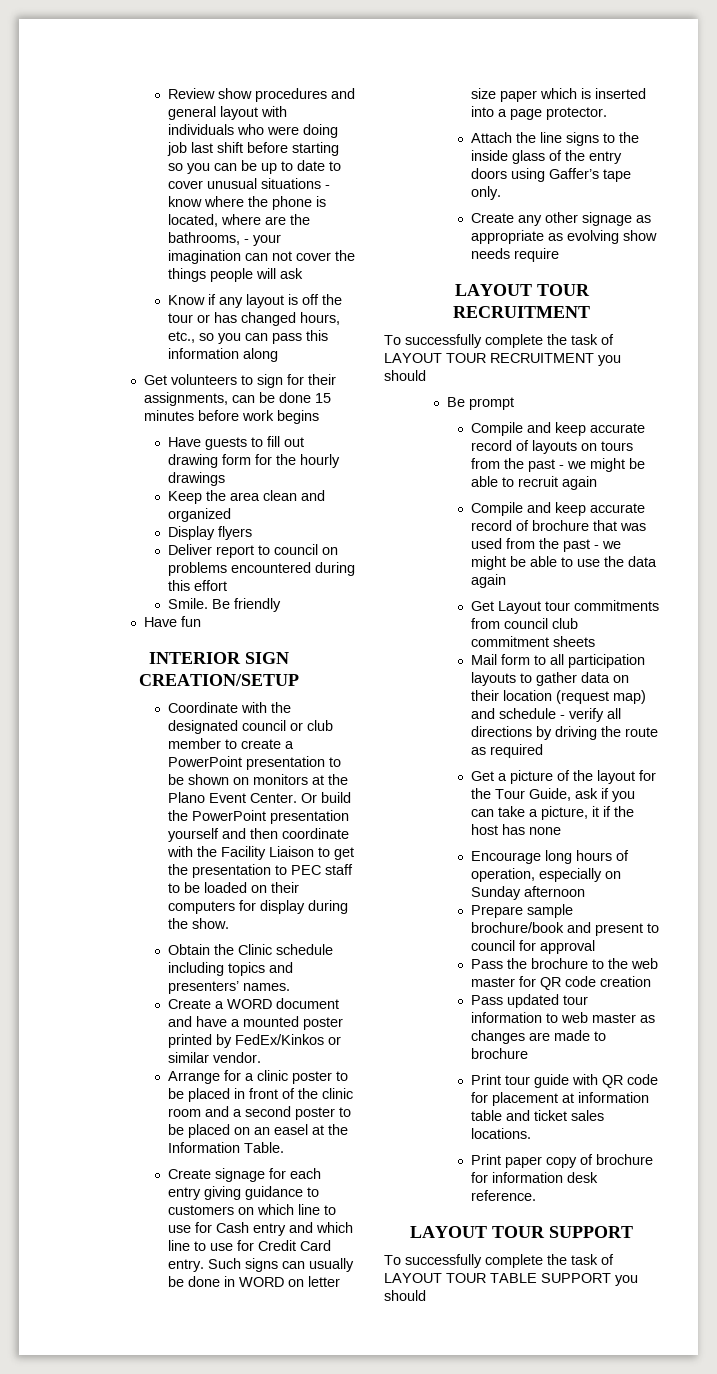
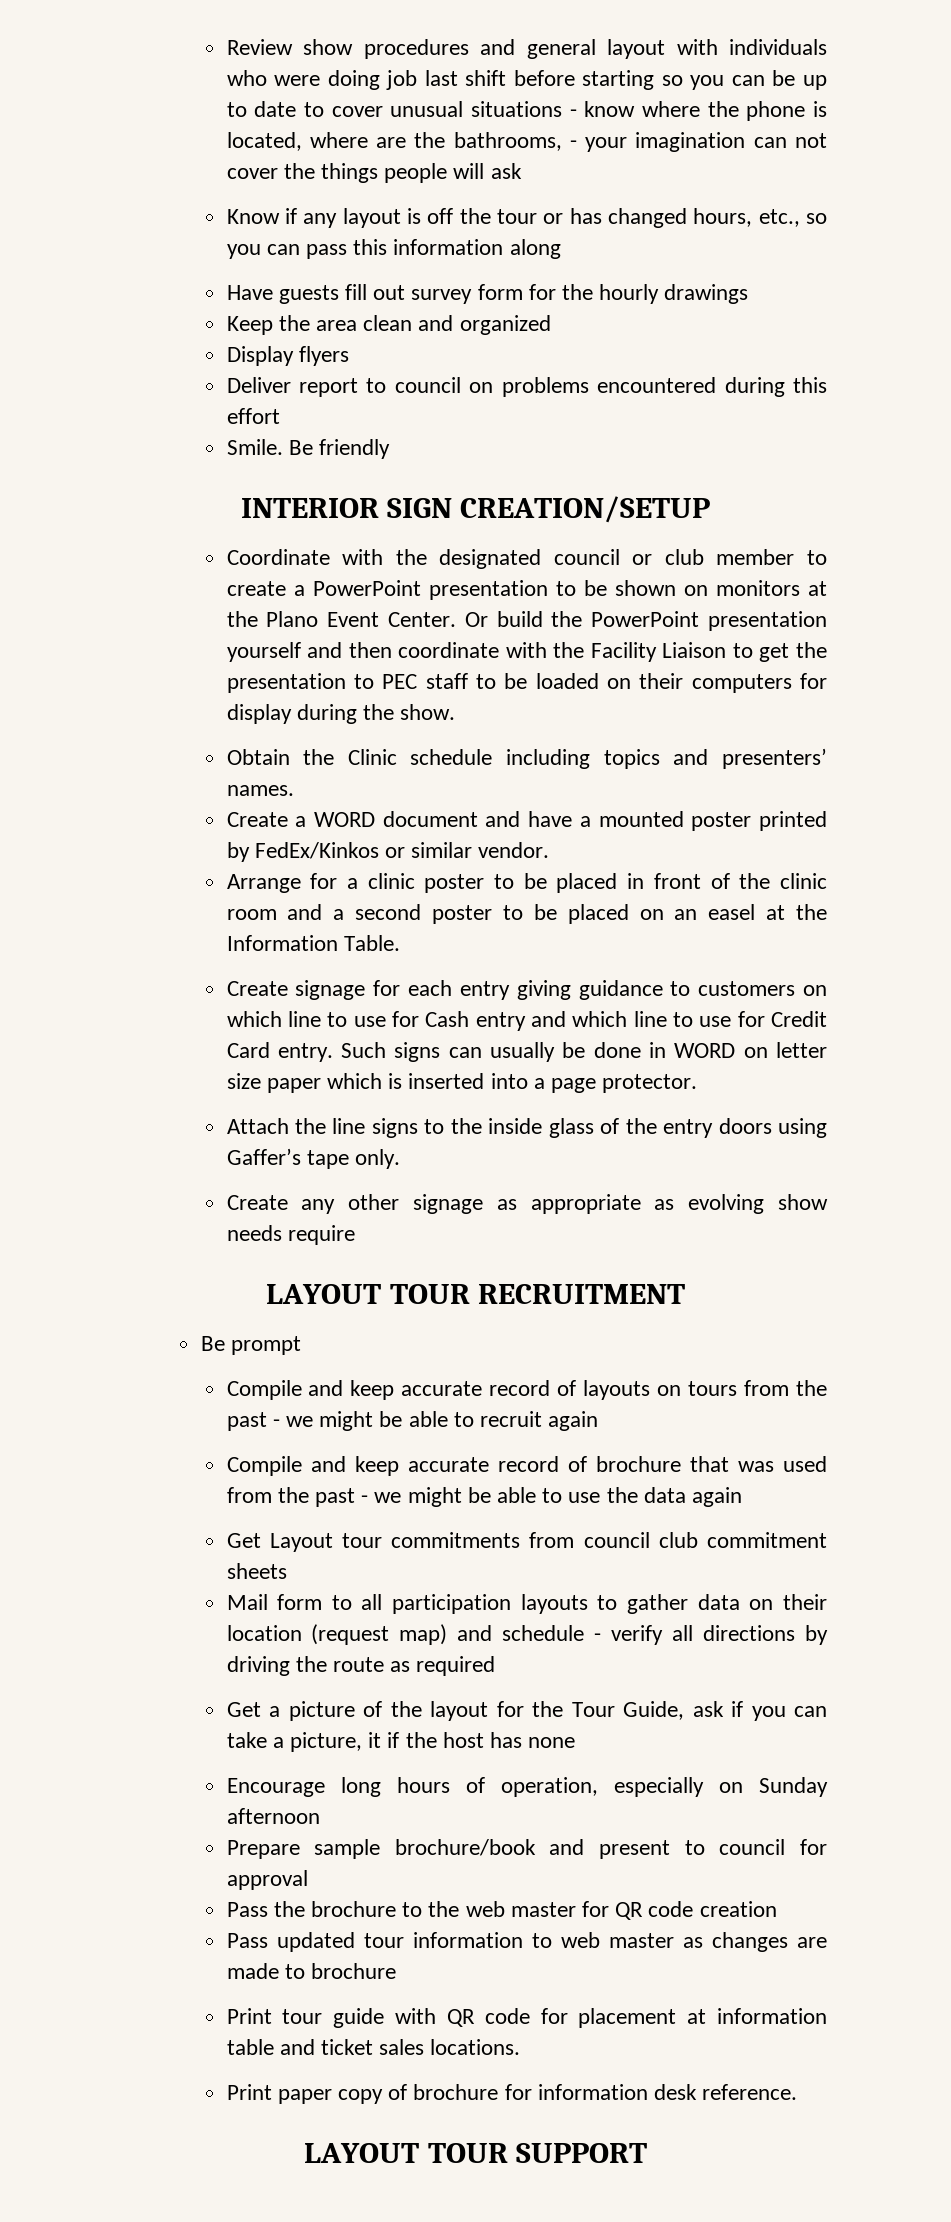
[144,374,337,388] [144,392,332,406] [144,410,320,424] // Get volunteers to sign for their assignments, can be done 15 minutes before work begins -> (561, 249) none
[250,437,263,447] to -> (339, 294) none
[167,454,218,468] drawing -> [411,289,473,304] survey
[144,616,202,627] // Have fun -> (390, 449) none
[384,334,614,348] [384,353,621,366] [384,370,426,381] // To successfully complete the task of LAYOUT TOUR RECRUITMENT you should -> (685, 1294) none
[384,1254,614,1268] [384,1273,638,1286] [384,1290,426,1301] // To successfully complete the task of LAYOUT TOUR TABLE SUPPORT you should -> (647, 2153) none

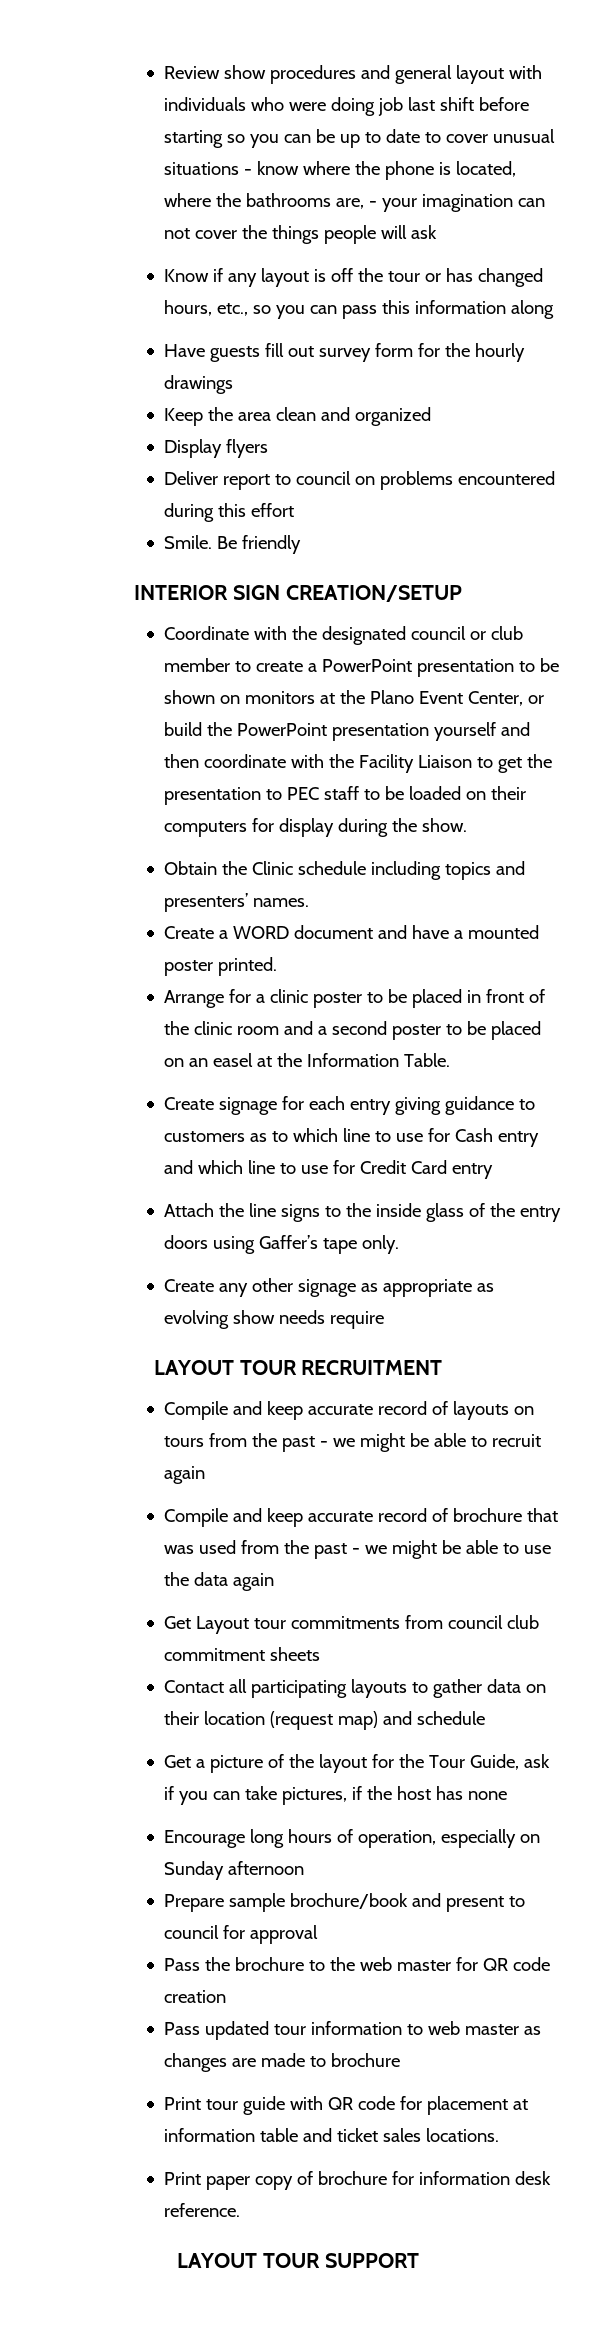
[376,132,562,151] are the bathrooms, -> [216,193,364,209] the bathrooms are,
[387,612,488,627] Center. Or -> [467,691,544,706] Center, or
[758,811,827,831] [226,842,550,862] printed by FedEx/Kinkos or similar vendor. -> [218,957,278,976] printed.
[803,985,827,996] on -> [250,1131,288,1142] as to
[277,1042,828,1062] [226,1073,698,1093] entry. Such signs can usually be done in WORD on letter size paper which is inserted into a page protector. -> [451,1163,493,1179] entry
[200,1336,301,1355] // Be prompt -> (443, 1367) none
[226,1594,512,1614] Mail form to all participation -> [164,1679,347,1698] Contact all participating
[594,1625,828,1645] [226,1656,496,1676] - verify all directions by driving the route as required -> (485, 1718) none
[272,1732,382,1752] a picture, it -> [281,1787,347,1805] pictures,

